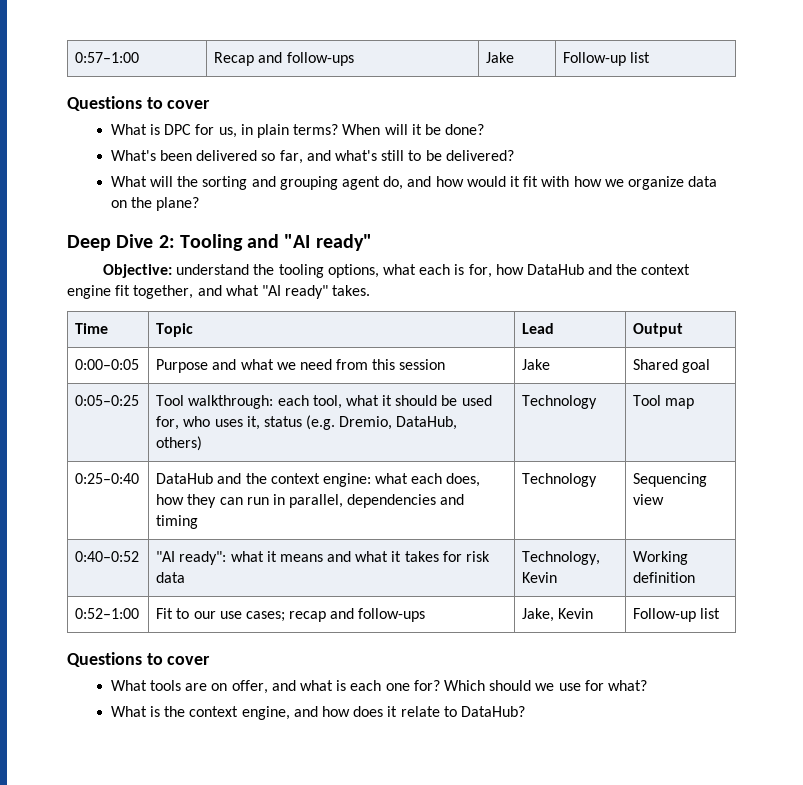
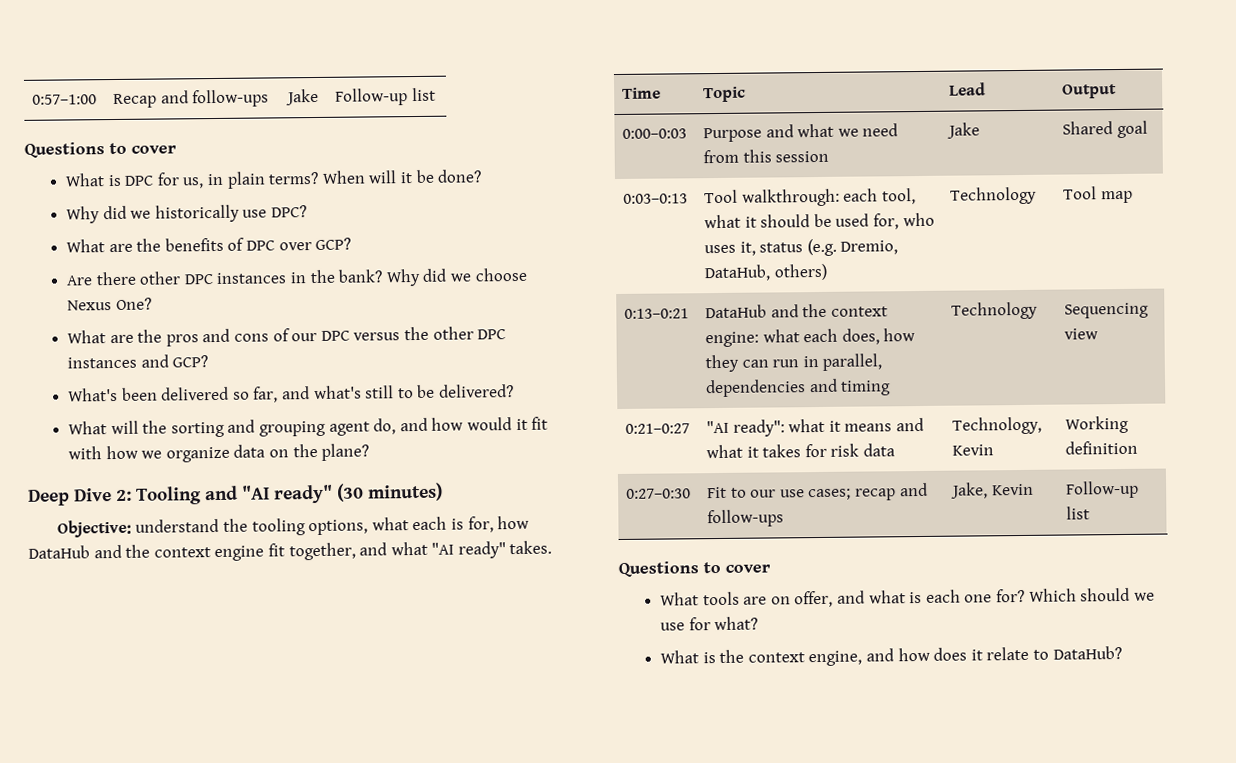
(485, 129) none -> [66,204,308,224] [66,237,352,253] [66,267,527,287] [67,297,152,311] [67,326,507,347] [67,354,209,369] // Why did we historically use DPC? // What are the benefits of DPC over GCP? // Are there other DPC instances in the bank? Why did we choose Nexus One? // What are the pros and cons of our DPC versus the other DPC instances and GCP?
(372, 242) none -> [337,482,443,502] (30 minutes)
[75,359,140,370] 0:00–0:05 -> [622,128,688,139] 0:00–0:03
[75,395,140,406] 0:05–0:25 -> [623,193,689,204] 0:03–0:13
[75,473,140,484] 0:25–0:40 -> [624,308,690,319] 0:13–0:21
[75,551,140,562] 0:40–0:52 -> [625,423,691,434] 0:21–0:27
[75,608,140,619] 0:52–1:00 -> [626,488,692,499] 0:27–0:30

